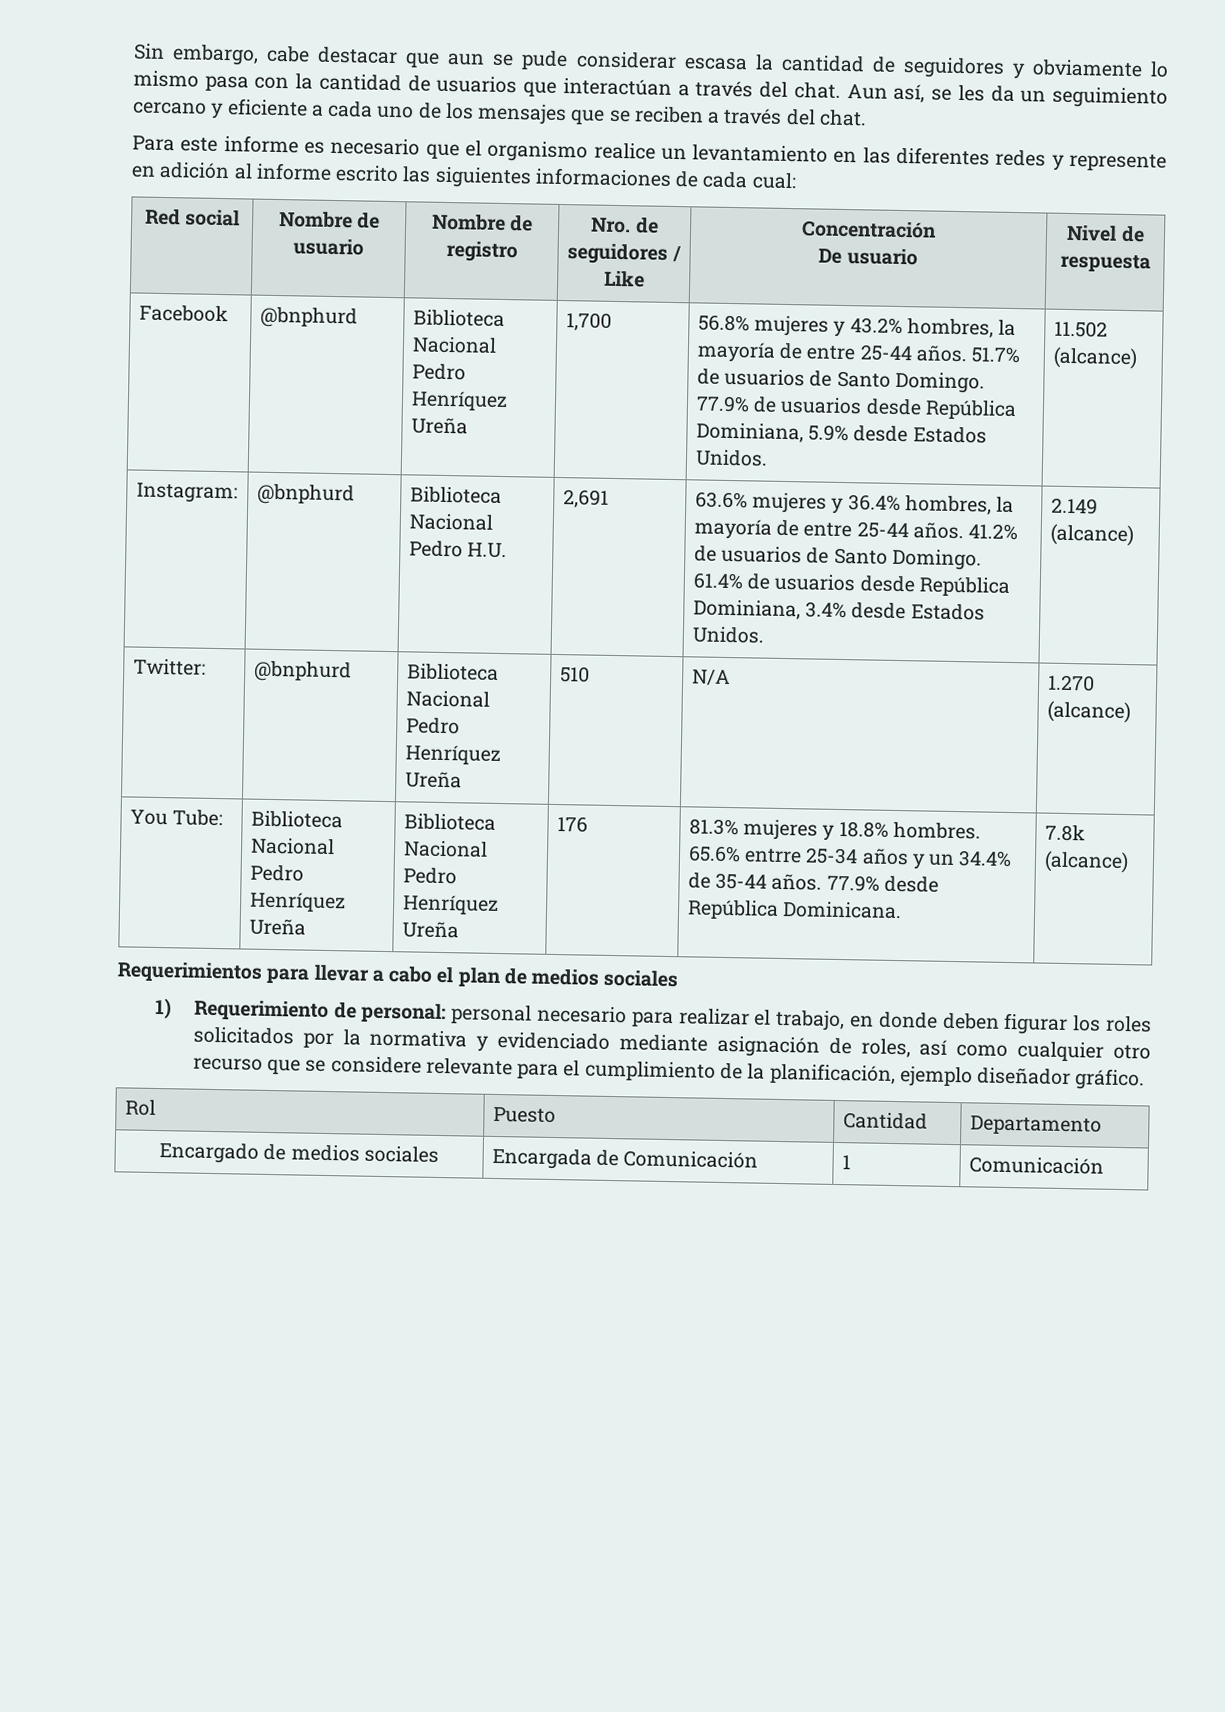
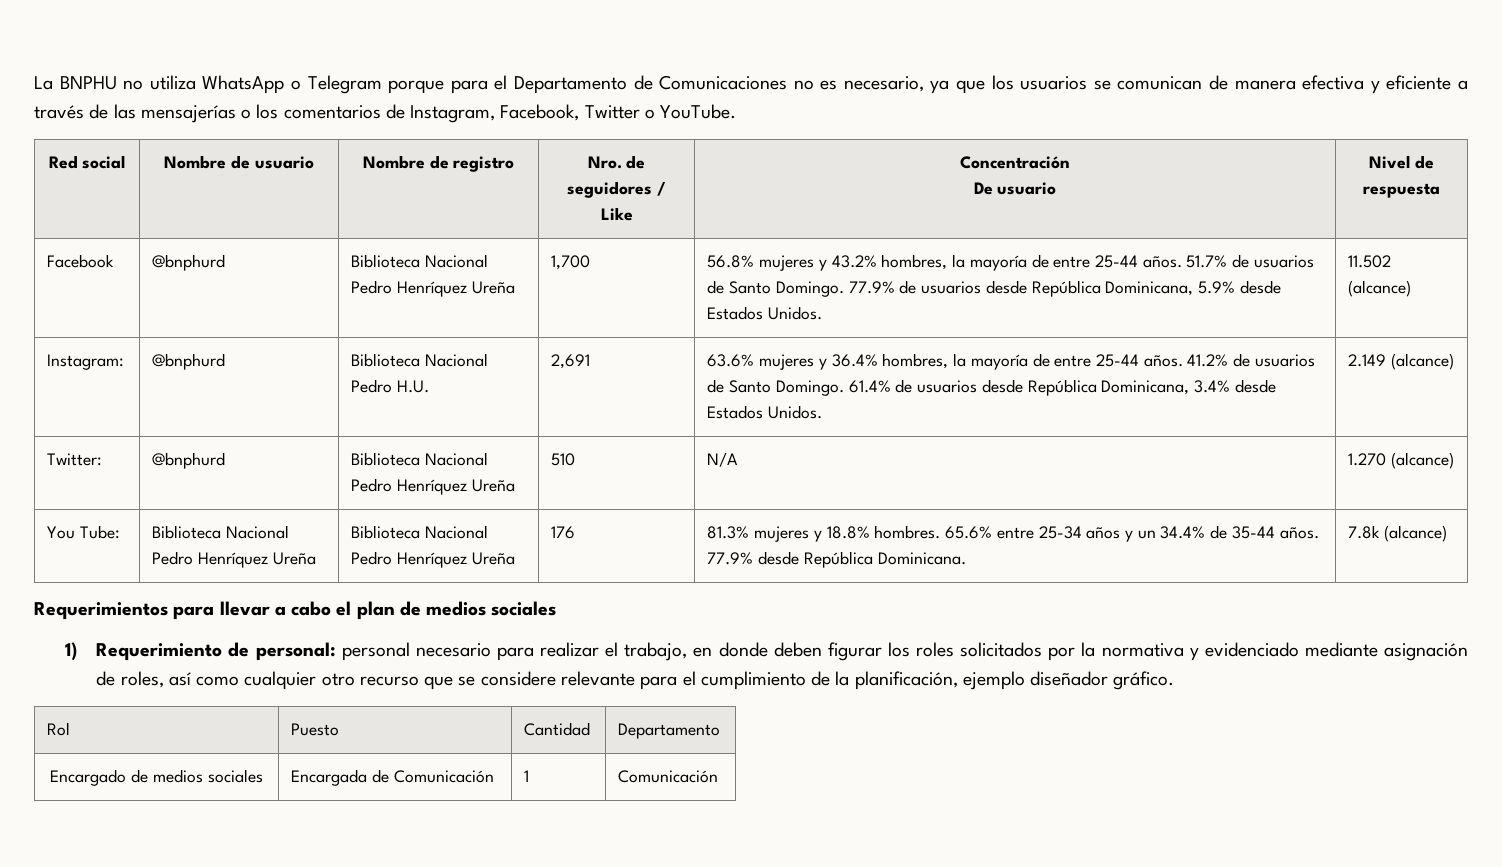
[133,43,1169,80] [133,70,1168,109] [133,98,867,127] [132,135,1167,172] [131,161,797,190] Sin embargo, cabe destacar que aun se pude considerar escasa la cantidad de seguidores y obviamente lo mismo pasa con la cantidad de usuarios que interactúan a través del chat. Aun así, se les da un seguimiento cercano y eficiente a cada uno de los mensajes que se reciben a través del chat. // Para este informe es necesario que el organismo realice un levantamiento en las diferentes redes y represente en adición al informe escrito las siguientes informaciones de cada cual: -> [34,75,1469,94] [34,104,737,123] La BNPHU no utiliza WhatsApp o Telegram porque para el Departamento de Comunicaciones no es necesario, ya que los usuarios se comunican de manera efectiva y eficiente a través de las mensajerías o los comentarios de Instagram, Facebook, Twitter o YouTube.
[695,422,804,443] Dominiana, -> [1105,281,1194,296] Dominicana,
[692,599,801,620] Dominiana, -> [1101,380,1190,395] Dominicana,
[744,848,803,864] entrre -> [996,527,1034,539] entre

